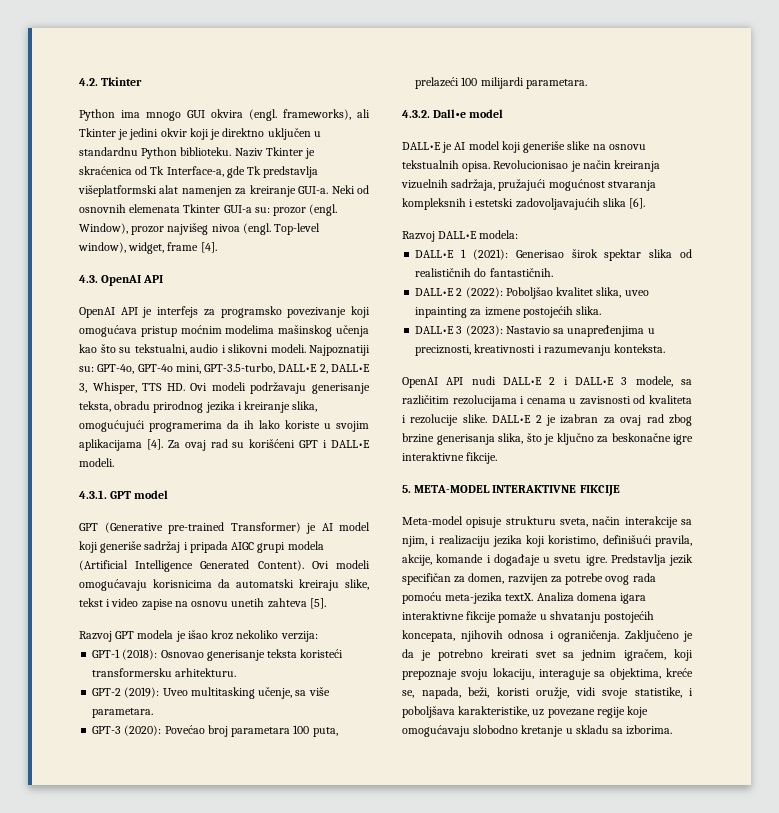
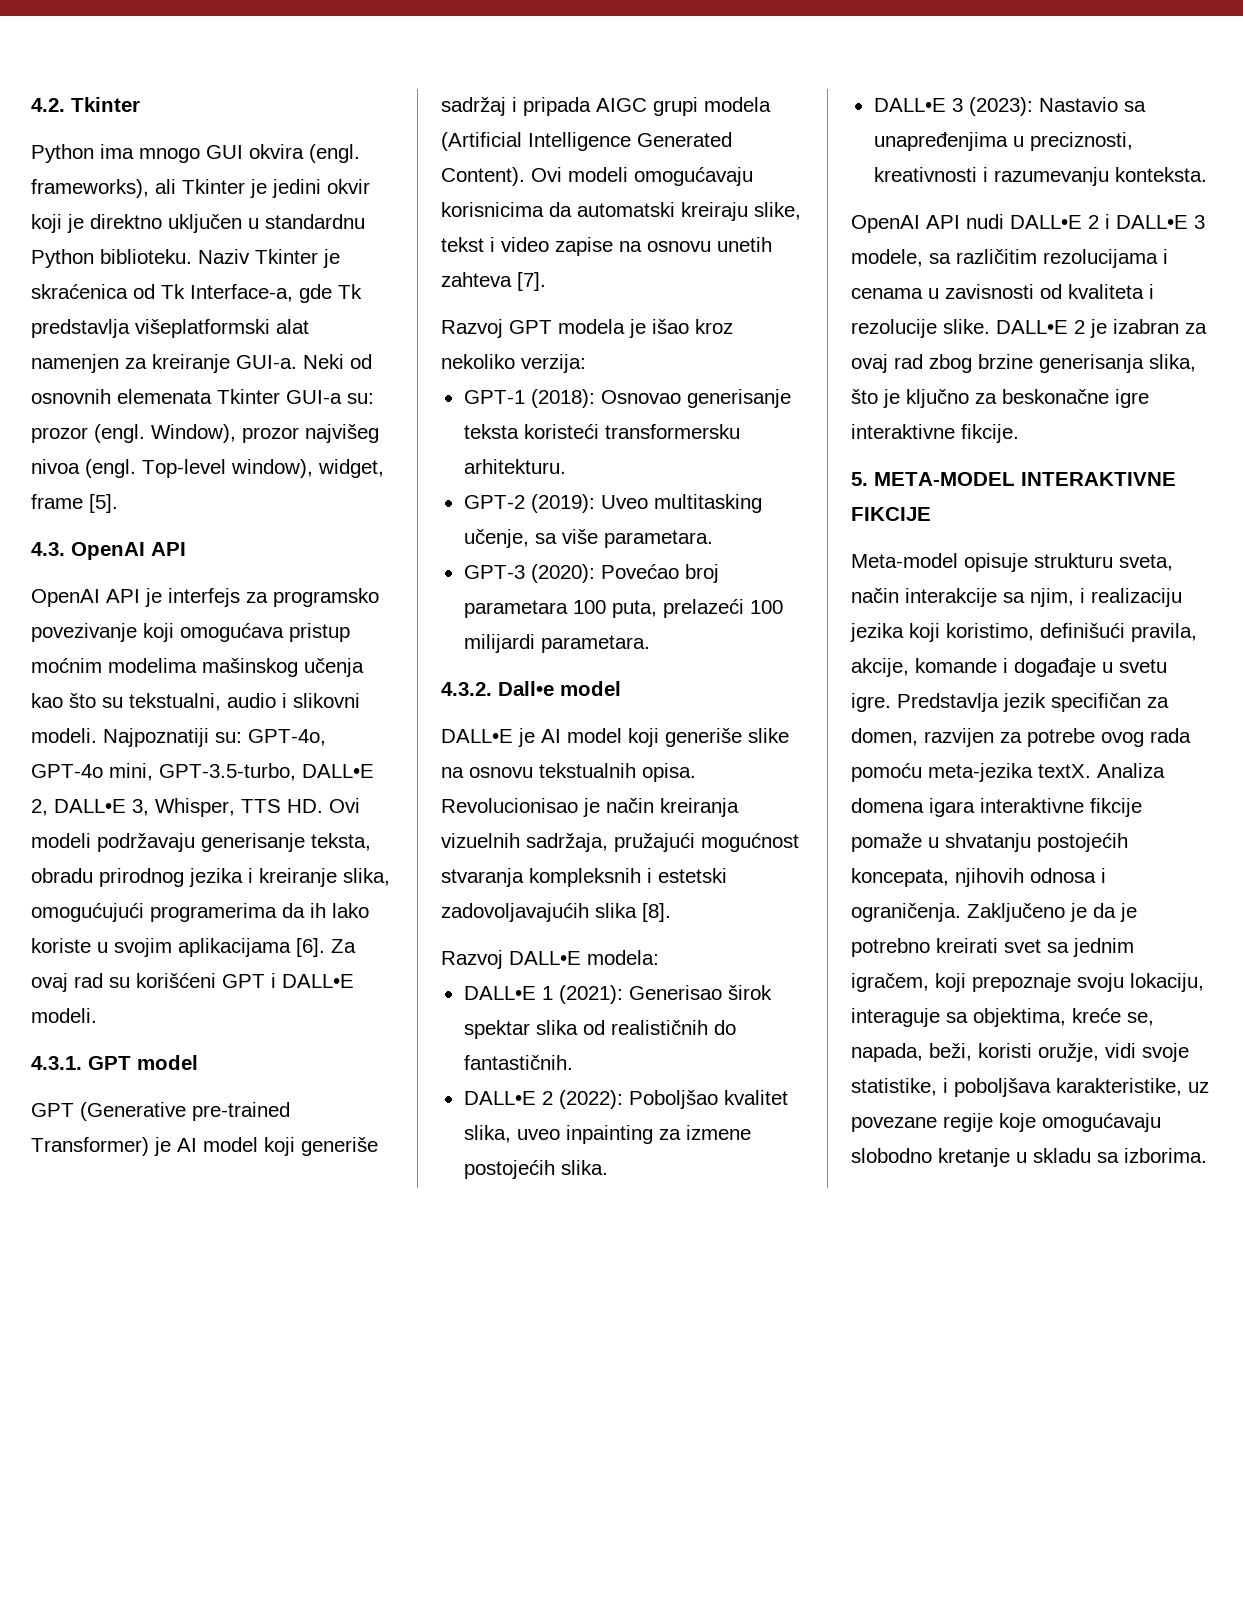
[200,242,217,253] [4]. -> [89,494,118,513] [5].
[146,439,163,450] [4]. -> [296,938,325,957] [6].
[309,598,326,609] [5]. -> [517,272,546,291] [7].
[629,198,646,209] [6]. -> [642,903,671,922] [8].

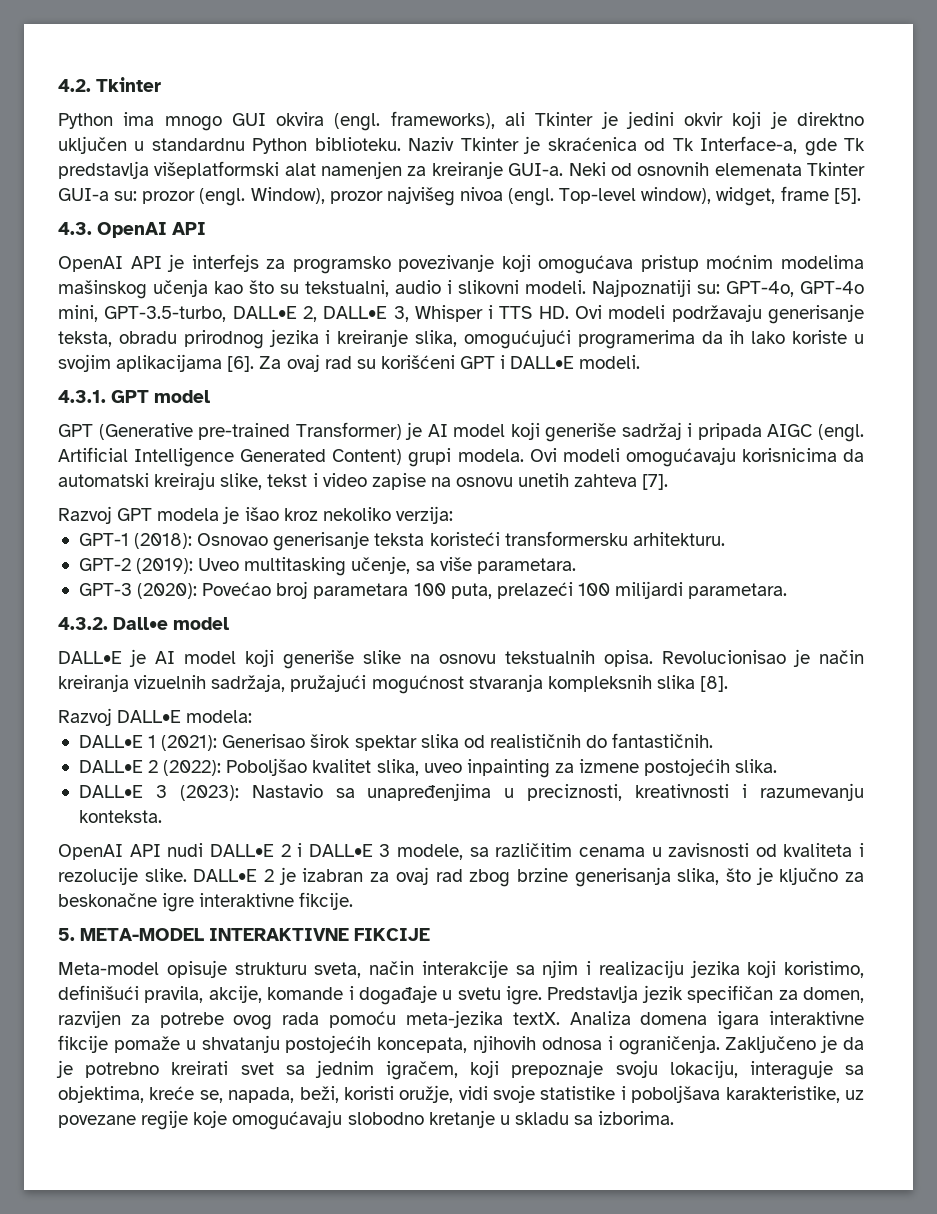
[155,798,235,817] Whisper, -> [414,305,494,322] Whisper i
[653,97,771,116] [441,132,732,151] [441,167,525,186] grupi modela (Artificial Intelligence Generated Content). -> [818,424,865,442] [58,447,524,467] (engl. Artificial Intelligence Generated Content) grupi modela.
[647,868,727,883] [441,903,589,922] i estetski zadovoljavajućih -> (652, 683) none
[1043,249,1168,268] rezolucijama i -> (573, 850) none
[1030,588,1074,607] njim, -> [542,960,579,978] njim
[851,1078,937,1096] statistike, -> [540,1086,616,1100] statistike

